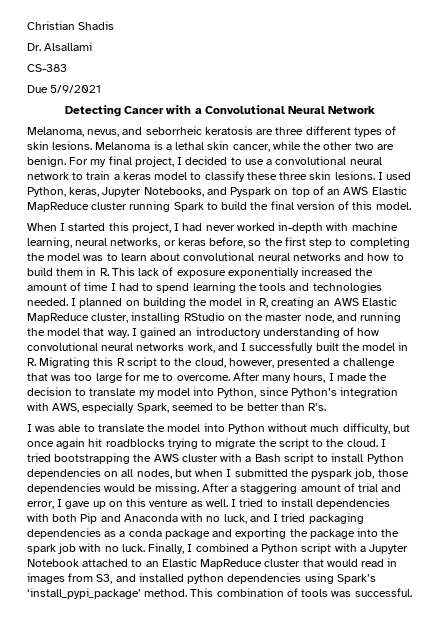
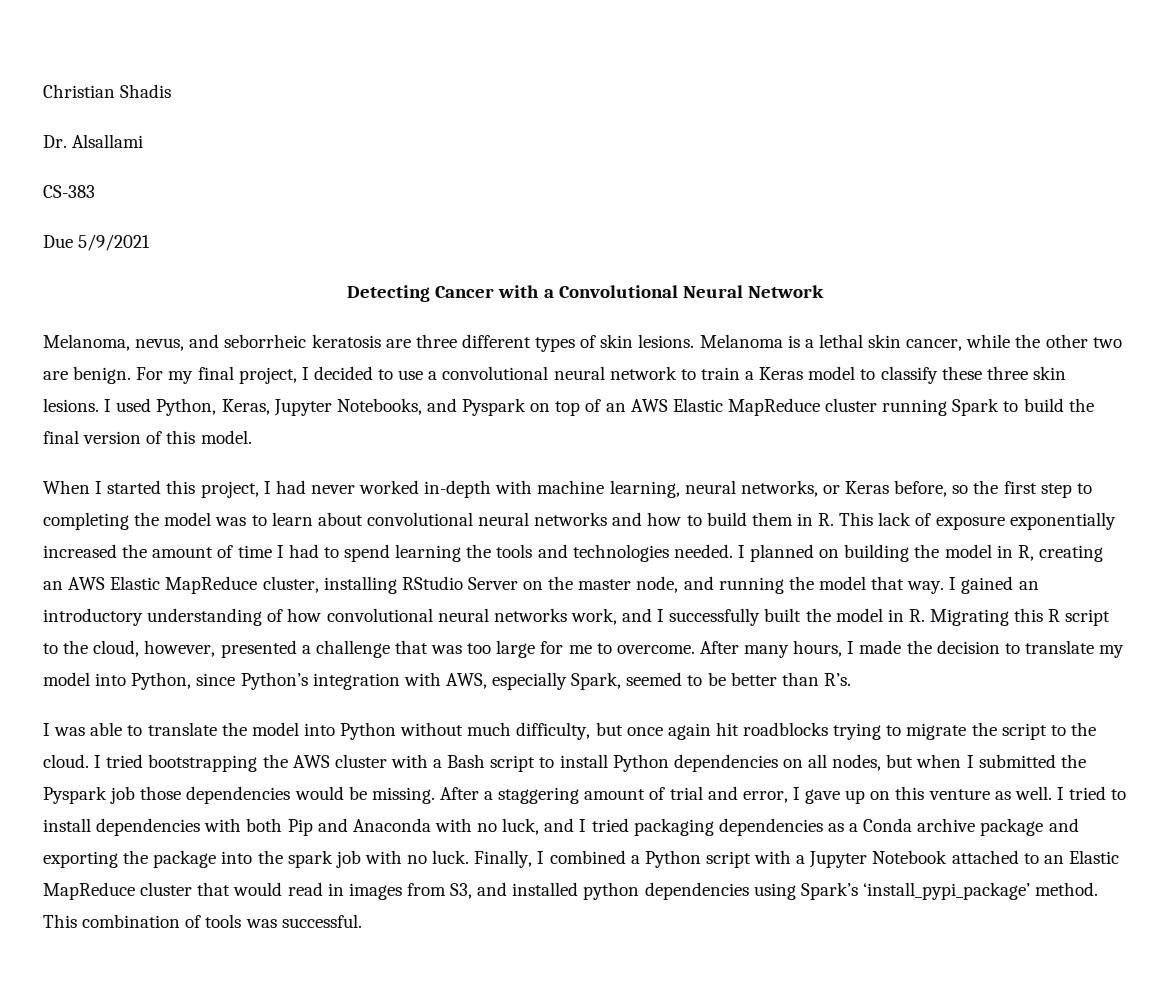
[122,172,151,180] keras -> [759,367,804,380] Keras
[69,187,100,197] keras, -> [221,399,270,415] Keras,
[177,238,206,246] keras -> [845,481,890,494] Keras
(225, 316) none -> [467,577,518,590] Server
[311,468,375,479] pyspark job, -> [43,786,136,804] Pyspark job
[128,529,162,537] conda -> [863,818,976,832] Conda archive

